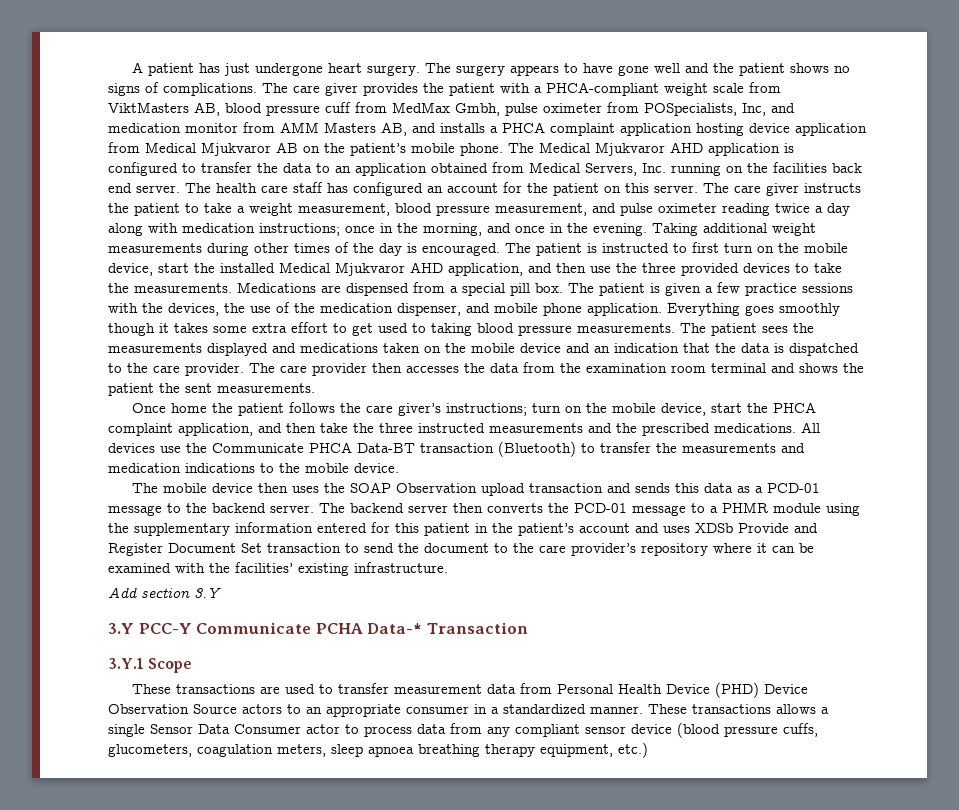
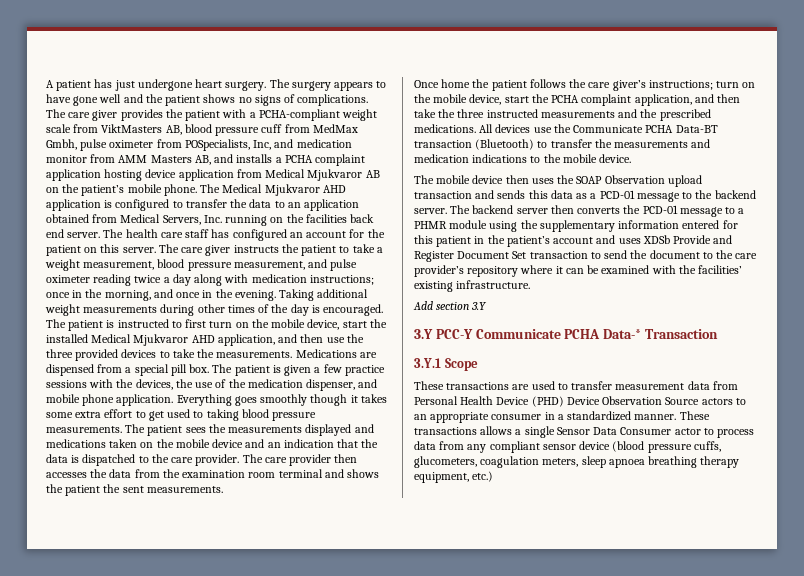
[546,82,659,96] PHCA-compliant -> [258,109,340,121] PCHA-compliant
[502,122,545,133] PHCA -> [284,155,313,163] PCHA
[773,402,817,413] PHCA -> [551,95,580,103] PCHA
[309,442,352,453] PHCA -> [645,125,674,133] PCHA

